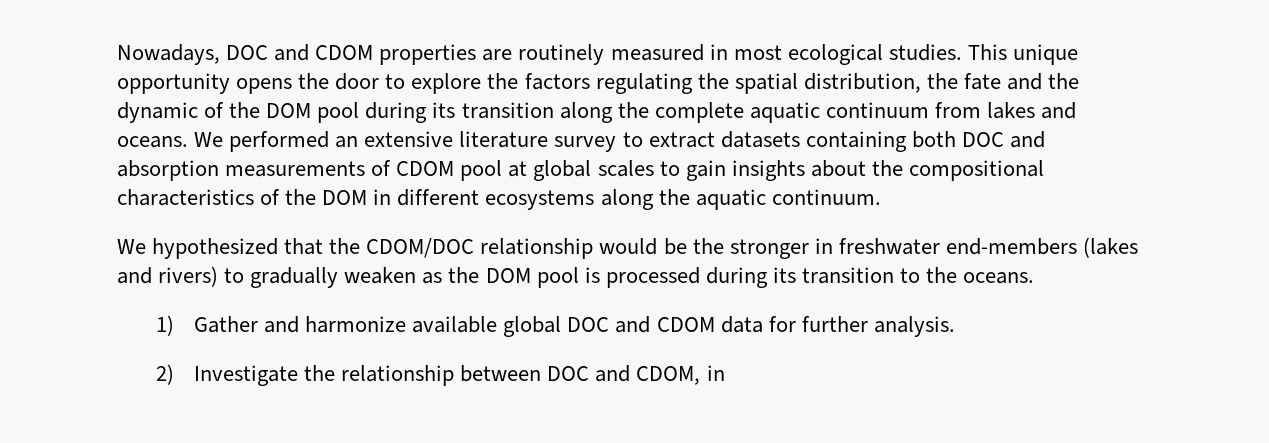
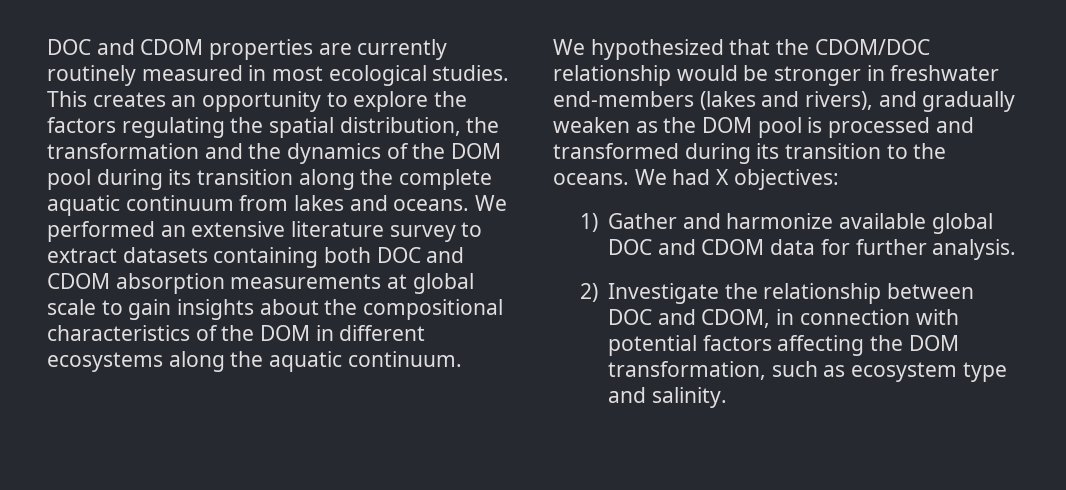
[117,44,220,65] Nowadays, -> (47, 47) none
(513, 55) none -> [357,39,448,60] currently
[1012,44,1078,65] [117,73,380,94] unique opportunity opens the door -> [92,91,322,112] creates an opportunity
[963,73,1001,90] fate -> [47,143,199,159] transformation
[117,102,198,123] dynamic -> [287,143,382,164] dynamics
(1045, 139) none -> [47,273,110,289] CDOM
[371,160,503,181] of CDOM pool -> (382, 281) none
[597,160,654,177] scales -> [47,299,96,315] scale
[692,238,724,254] the -> (769, 73) none
[158,266,245,287] rivers) to -> [805,91,917,110] rivers), and
(700, 277) none -> [935,117,974,133] [553,143,679,159] and transformed
(1035, 278) none -> [634,169,839,190] We had X objectives:
(725, 373) none -> [799,309,959,325] [608,335,959,356] [608,361,1007,382] [608,387,727,408] connection with potential factors affecting the DOM transformation, such as ecosystem type and salinity.

